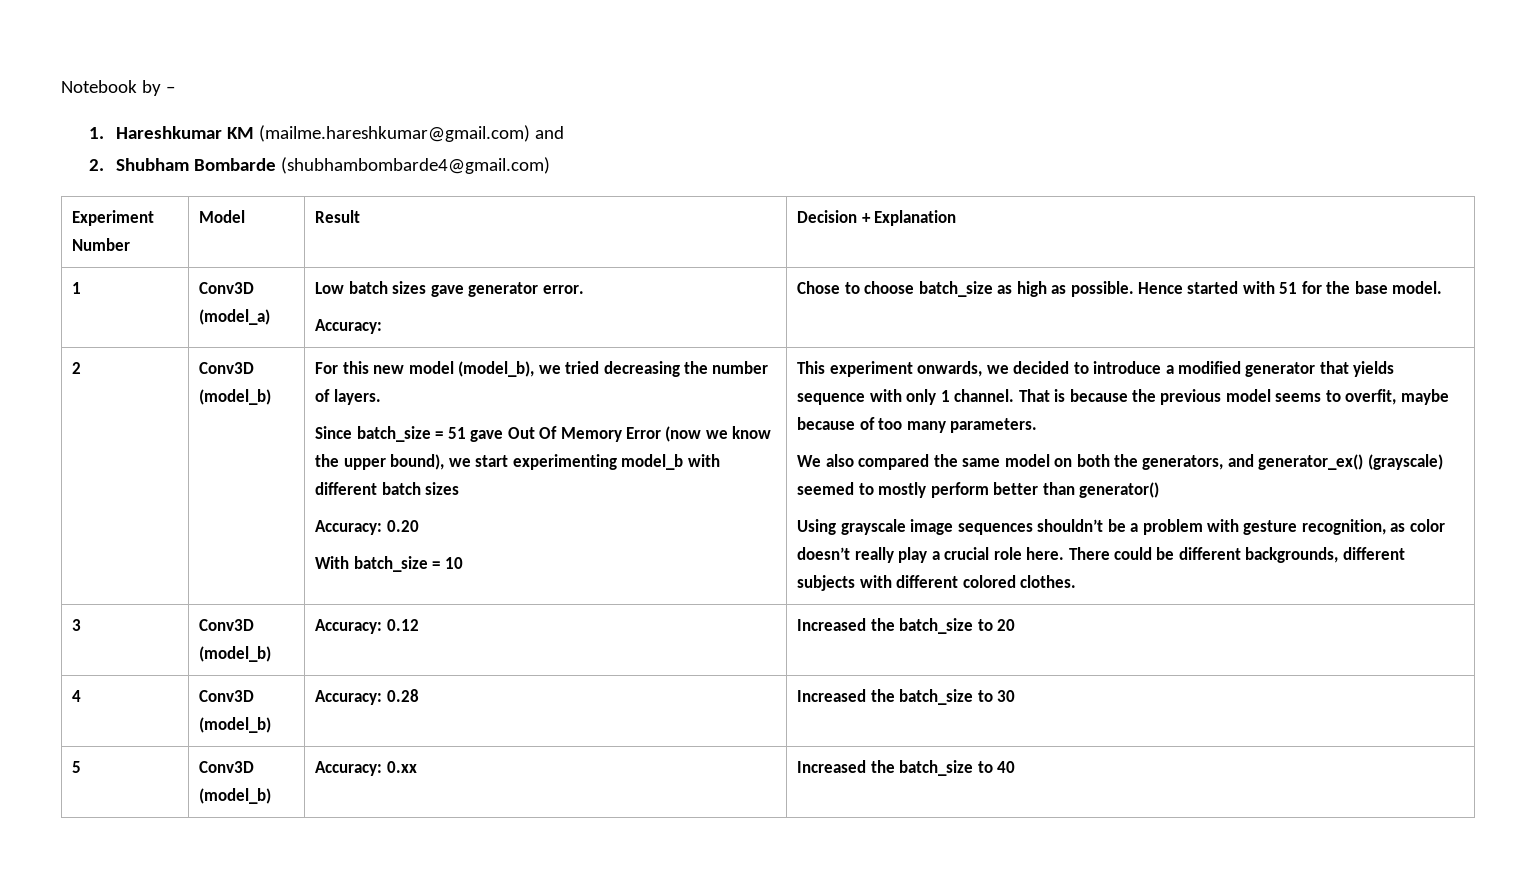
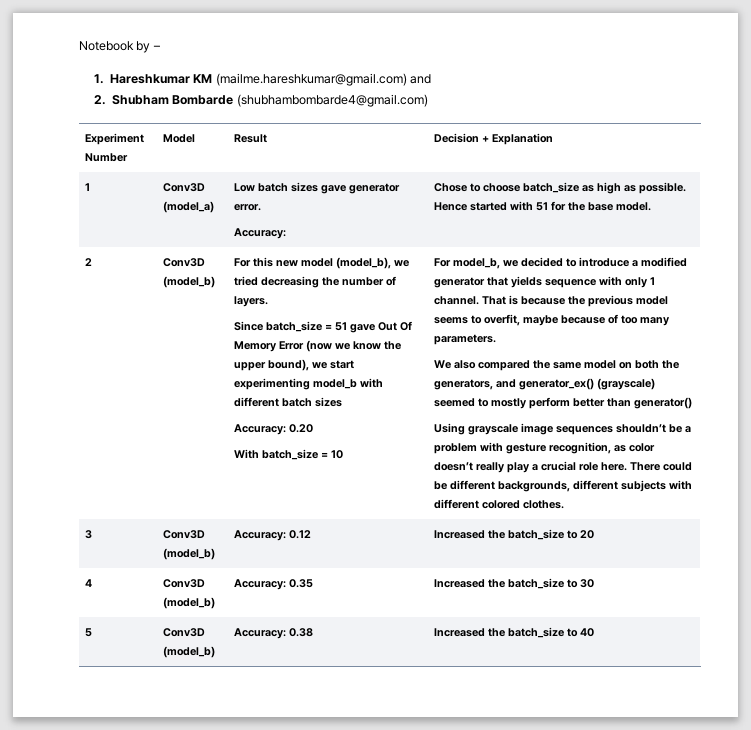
[797,361,983,377] This experiment onwards, -> [434,258,501,269] For model_b,
[386,689,419,702] 0.28 -> [289,579,314,588] 0.35
[386,761,417,773] 0.xx -> [289,628,314,637] 0.38

